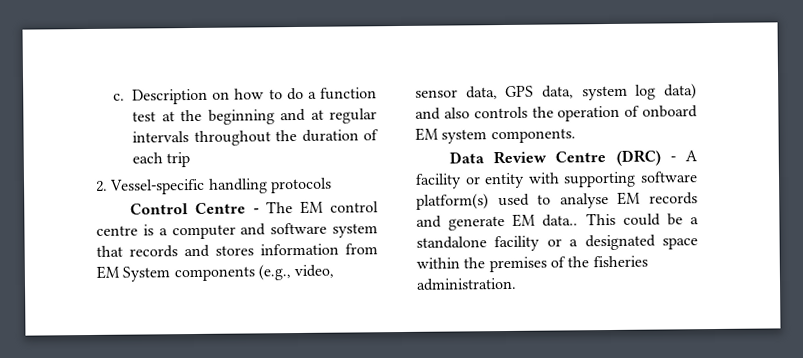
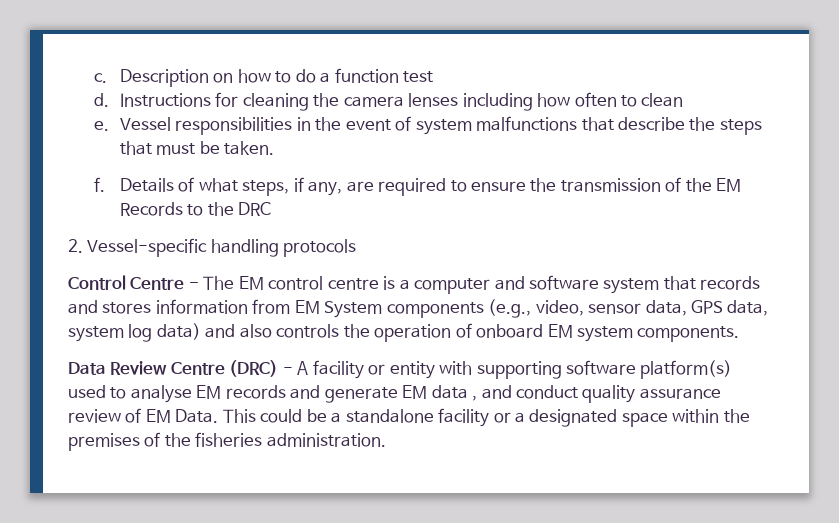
[161,108,377,125] [132,129,379,146] [132,152,191,168] at the beginning and at regular intervals throughout the duration of each trip -> [93,92,684,111] [93,116,762,135] [119,141,275,155] [93,177,742,196] [119,202,272,216] // d. Instructions for cleaning the camera lenses including how often to clean // e. Vessel responsibilities in the event of system malfunctions that describe the steps that must be taken. // f. Details of what steps, if any, are required to ensure the transmission of the EM Records to the DRC
[542,214,579,227] data.. -> [431,385,721,403] [68,408,219,423] data , and conduct quality assurance review of EM Data.

